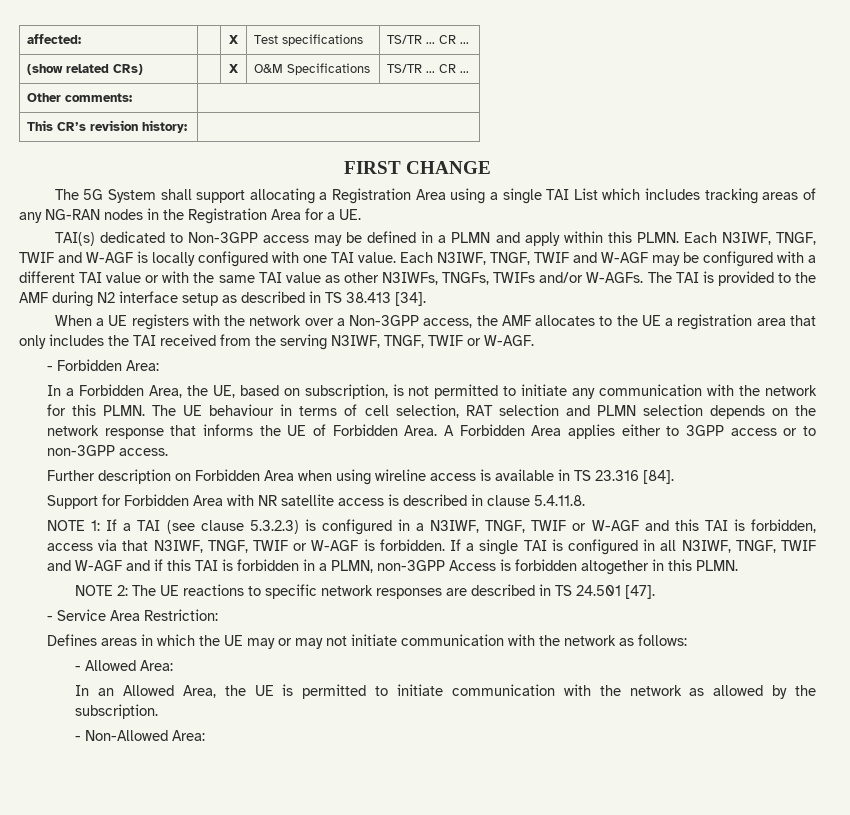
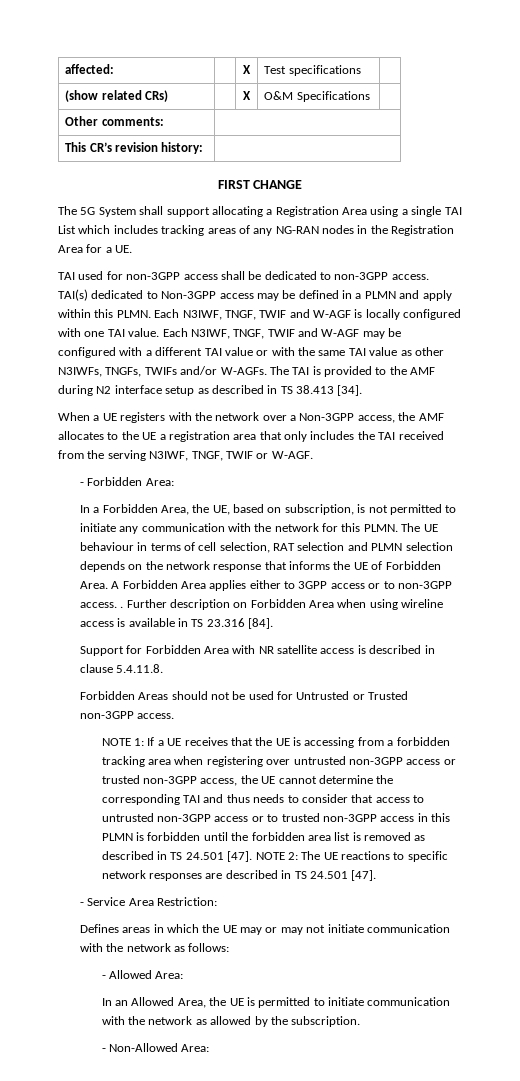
[386,35,469,44] TS/TR ... CR ... -> (361, 70) none
[386,64,469,73] TS/TR ... CR ... -> (370, 96) none
(361, 214) none -> [58,271,429,280] TAI used for non-3GPP access shall be dedicated to non-3GPP access.
(169, 452) // -> [120,606,124,608] .
[47,519,816,535] [47,539,817,555] [47,559,739,575] NOTE 1: If a TAI (see clause 5.3.2.3) is configured in a N3IWF, TNGF, TWIF or W-AGF and this TAI is forbidden, access via that N3IWF, TNGF, TWIF or W-AGF is forbidden. If a single TAI is configured in all N3IWF, TNGF, TWIF and W-AGF and if this TAI is forbidden in a PLMN, non-3GPP Access is forbidden altogether in this PLMN. // -> [79,691,409,700] [79,711,175,719] [101,737,450,748] [101,756,456,767] [101,775,394,786] [101,794,425,805] [101,813,451,822] [101,832,426,841] [101,851,253,862] Forbidden Areas should not be used for Untrusted or Trusted non-3GPP access. // NOTE 1: If a UE receives that the UE is accessing from a forbidden tracking area when registering over untrusted non-3GPP access or trusted non-3GPP access, the UE cannot determine the corresponding TAI and thus needs to consider that access to untrusted non-3GPP access or to trusted non-3GPP access in this PLMN is forbidden until the forbidden area list is removed as described in TS 24.501 [47].

